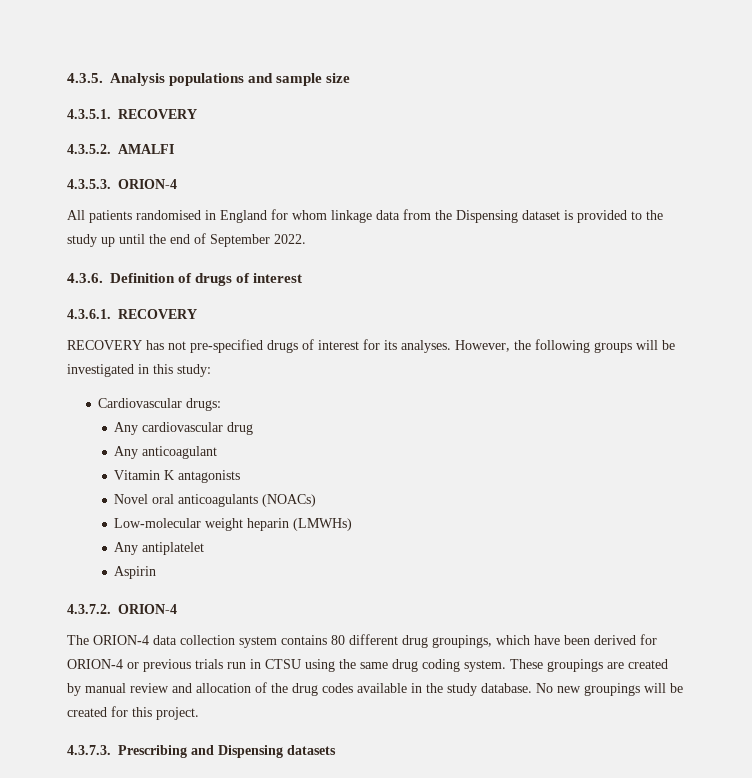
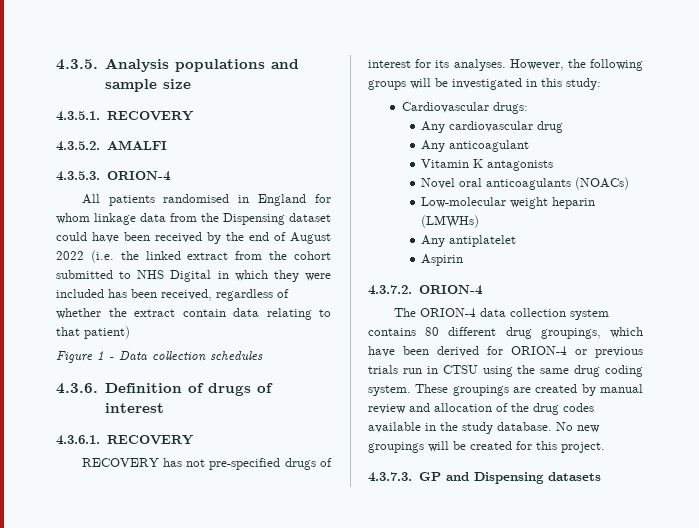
[564,210,663,223] [67,233,306,247] is provided to the study up until the end of September 2022. -> [56,232,331,244] [56,250,331,263] [56,270,331,282] [56,289,289,301] [56,308,331,320] [56,326,130,339] [56,351,263,363] could have been received by the end of August 2022 (i.e. the linked extract from the cohort submitted to NHS Digital in which they were included has been received, regardless of whether the extract contain data relating to that patient) // Figure 1 - Data collection schedules
[118,745,187,758] Prescribing -> [418,472,441,481] GP

